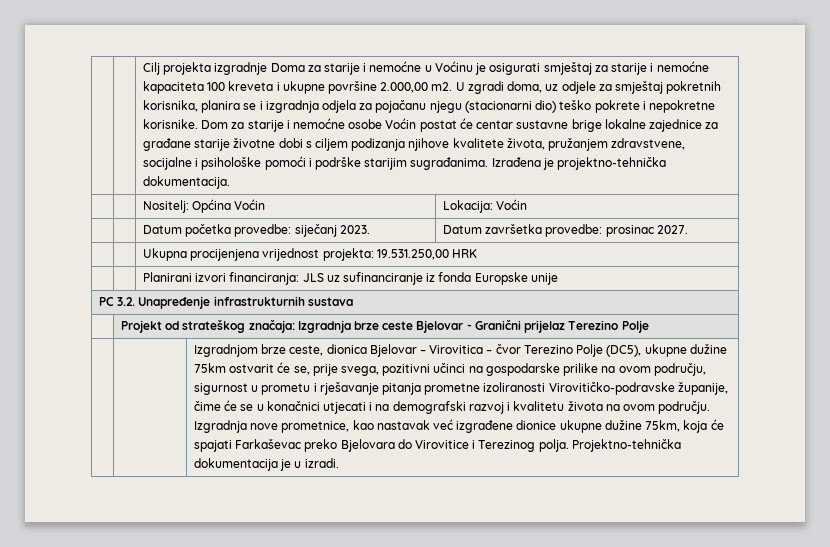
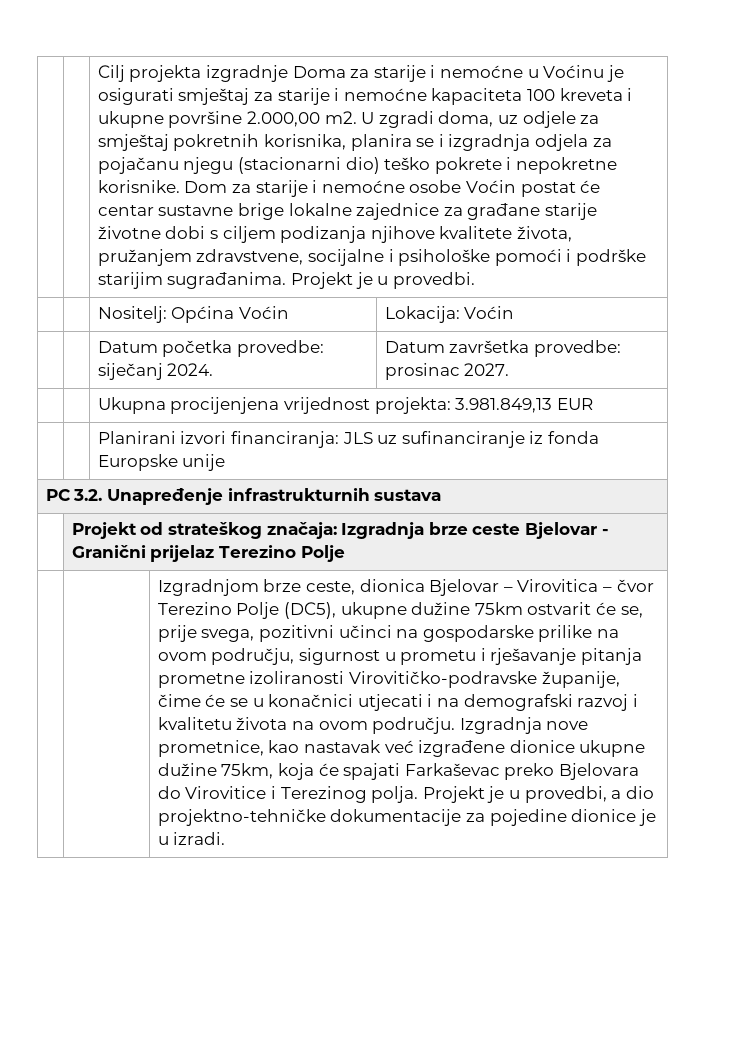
[491,157,667,170] [142,176,230,189] Izrađena je projektno-tehnička dokumentacija. -> [290,272,475,289] Projekt je u provedbi.
[339,225,370,234] 2023. -> [167,363,214,376] 2024.
[376,249,477,260] 19.531.250,00 HRK -> [455,398,593,413] 3.981.849,13 EUR
[571,439,681,452] [193,458,278,471] Projektno-tehnička dokumentacija -> [422,786,654,803] [157,809,637,826] Projekt je u provedbi, a dio projektno-tehničke dokumentacije za pojedine dionice

